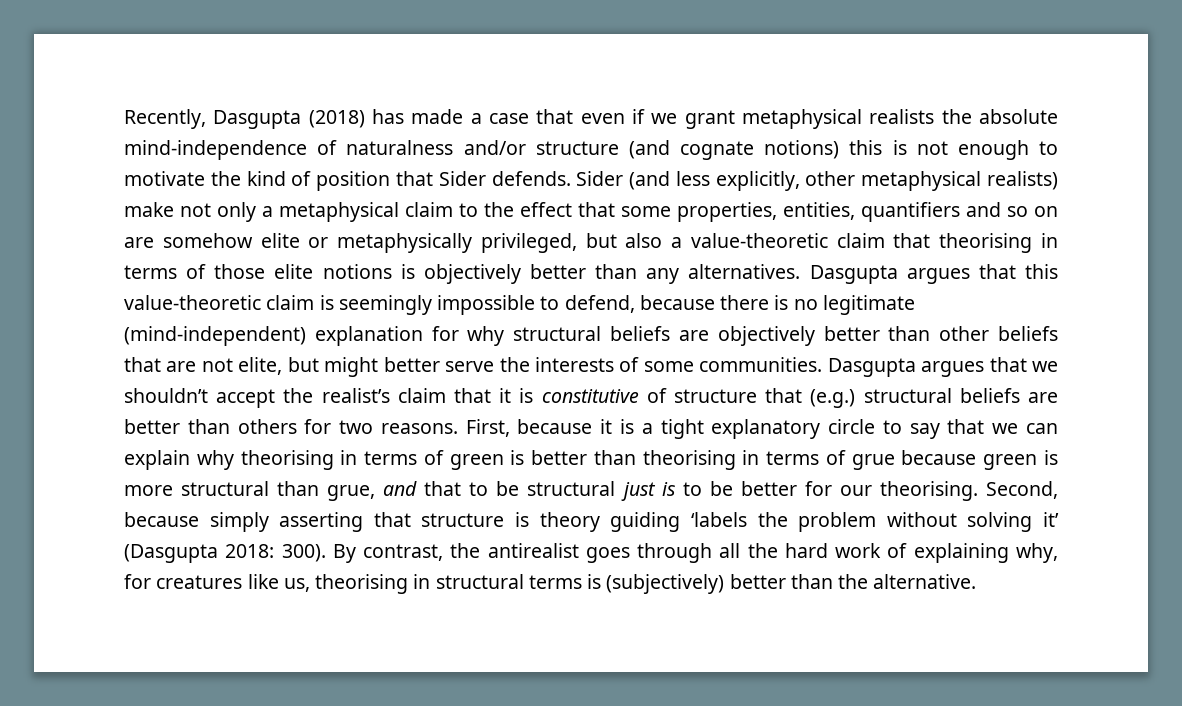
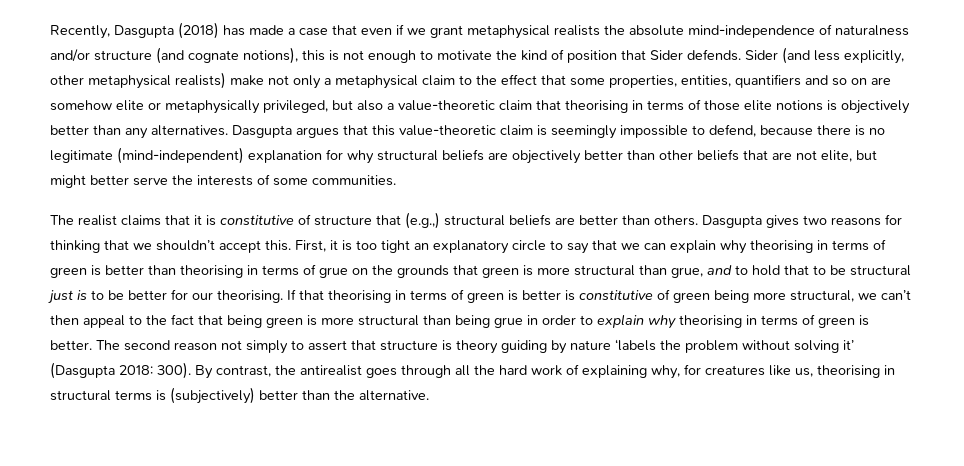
[764,140,840,159] notions) -> [243,47,298,64] notions),
[827,357,1058,377] [124,388,446,408] Dasgupta argues that we shouldn’t accept the realist’s claim -> [50,215,161,226] // The realist claims
[810,389,856,408] (e.g.) -> [405,212,440,229] (e.g.,)
[237,419,704,439] others for two reasons. First, because it is a tight -> [654,214,902,228] [50,240,429,253] others. Dasgupta gives two reasons for thinking that we shouldn’t accept this. First, it is too tight an
[901,450,977,465] because -> [352,265,478,278] on the grounds that
(418, 488) none -> [735,265,780,276] to hold
[985,481,1058,499] [124,512,364,532] Second, because simply asserting -> [287,289,911,303] [50,314,869,329] [50,340,347,354] If that theorising in terms of green is better is constitutive of green being more structural, we can’t then appeal to the fact that being green is more structural than being grue in order to explain why theorising in terms of green is better. The second reason not simply to assert
(681, 522) none -> [551,340,611,354] by nature

